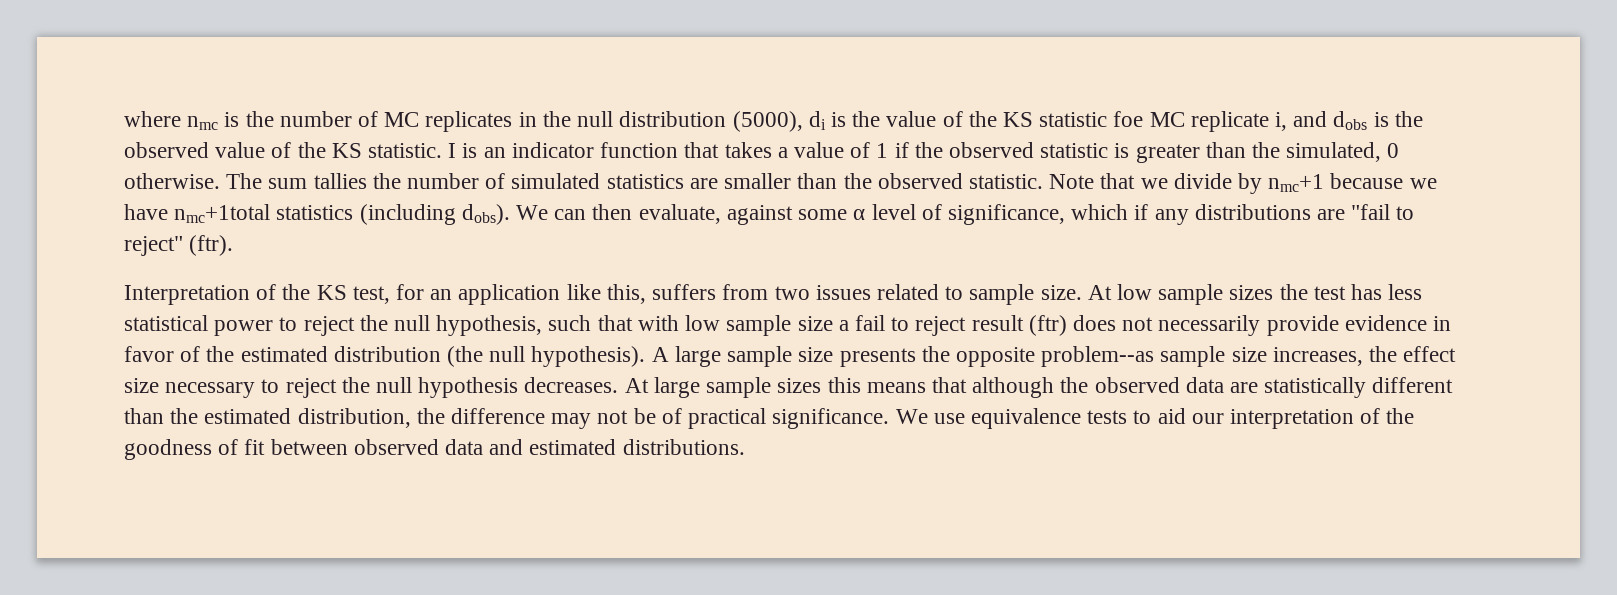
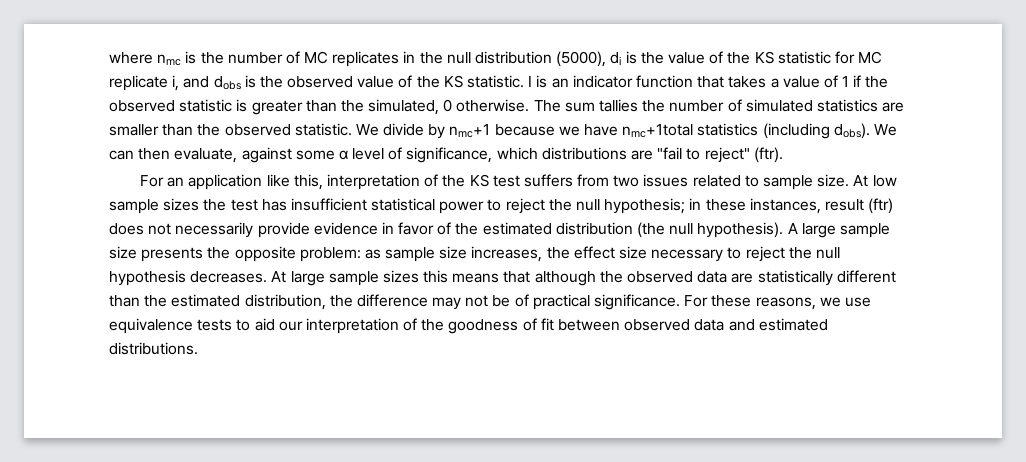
[1113,111,1144,127] foe -> [834,51,855,64] for
[1049,173,1168,189] Note that we -> [355,124,379,136] We
[1134,204,1189,225] if any -> (538, 153) none
[124,284,646,305] Interpretation of the KS test, for an application like this, -> [140,174,520,190] For an application like this, interpretation of the KS test
[1388,284,1423,300] less -> [290,198,367,211] insufficient
[436,315,967,336] hypothesis, such that with low sample size a fail to reject -> [604,198,821,214] hypothesis; in these instances,
[1041,346,1155,367] problem--as -> [299,247,381,262] problem: as
[895,409,928,424] We -> [684,295,841,310] For these reasons, we

